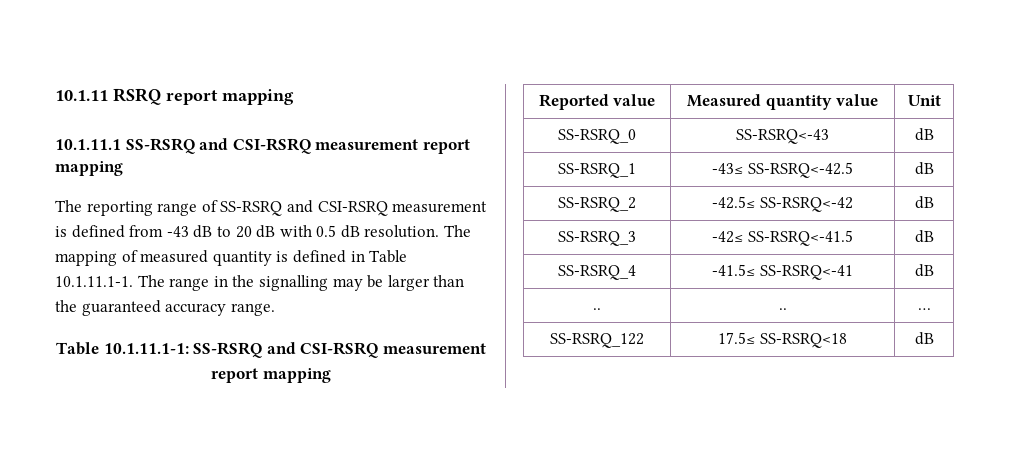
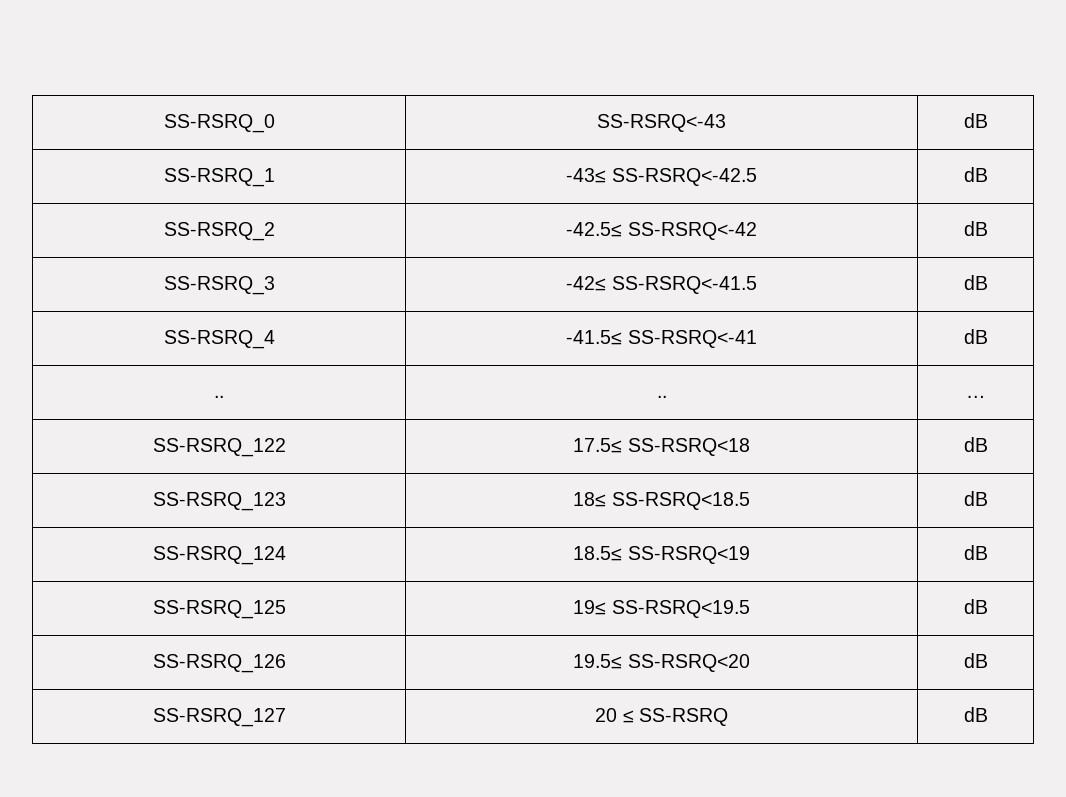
[55,88,294,105] [55,138,470,154] [55,161,123,176] [55,200,488,216] [55,225,472,238] [55,250,408,266] [55,275,465,291] [55,300,275,316] [56,342,486,358] [211,368,331,383] [538,94,656,110] [687,94,878,110] [907,95,941,106] 10.1.11 RSRQ report mapping // 10.1.11.1 SS-RSRQ and CSI-RSRQ measurement report mapping // The reporting range of SS-RSRQ and CSI-RSRQ measurement is defined from -43 dB to 20 dB with 0.5 dB resolution. The mapping of measured quantity is defined in Table 10.1.11.1-1. The range in the signalling may be larger than the guaranteed accuracy range. // Table 10.1.11.1-1: SS-RSRQ and CSI-RSRQ measurement report mapping // Reported value | Measured quantity value | Unit // -> (163, 123) none
(934, 338) none -> [152,492,286,511] [573,492,750,510] [963,491,988,506] [152,546,286,565] [573,546,750,564] [963,545,988,560] [152,600,286,619] [573,600,750,618] [963,599,988,614] [152,654,286,673] [573,654,750,672] [963,653,988,668] [152,708,286,727] [595,708,728,726] [963,707,988,722] // SS-RSRQ_123 | 18≤ SS-RSRQ<18.5 | dB // SS-RSRQ_124 | 18.5≤ SS-RSRQ<19 | dB // SS-RSRQ_125 | 19≤ SS-RSRQ<19.5 | dB // SS-RSRQ_126 | 19.5≤ SS-RSRQ<20 | dB // SS-RSRQ_127 | 20 ≤ SS-RSRQ | dB

